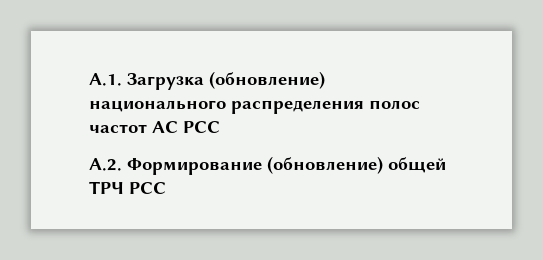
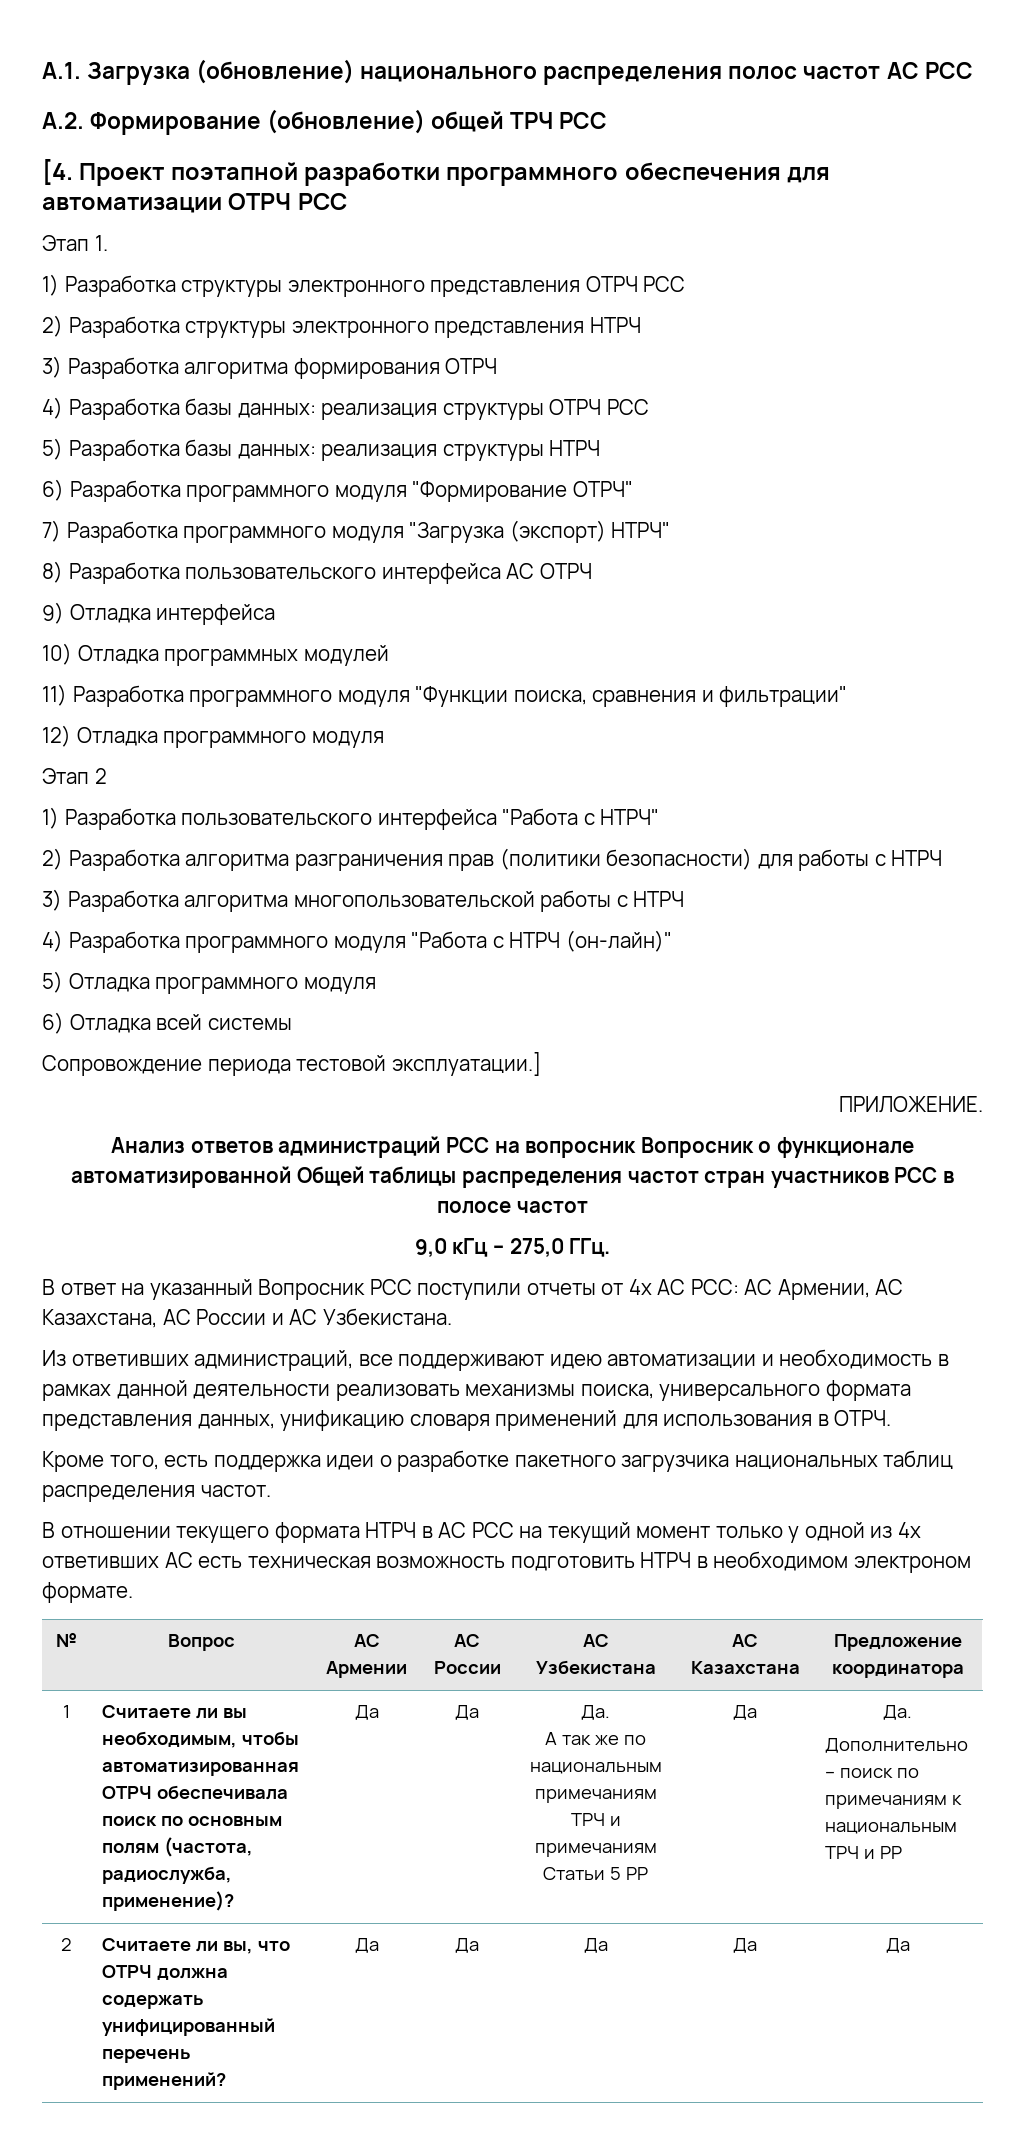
(166, 188) none -> [42,159,831,186] [42,193,347,213] [42,235,108,251] [42,274,686,297] [42,315,641,338] [42,356,498,379] [42,397,649,420] [42,438,601,461] [42,479,633,502] [42,520,671,543] [42,561,592,584] [42,602,276,625] [42,643,389,666] [42,684,848,707] [42,725,384,748] [42,768,107,784] [42,807,660,830] [42,848,943,871] [42,889,685,912] [42,930,672,953] [42,971,376,994] [42,1012,292,1034] [42,1052,541,1076] [839,1096,983,1113] [111,1136,914,1158] [71,1166,954,1188] [437,1201,588,1214] [414,1238,611,1257] [42,1279,904,1300] [42,1308,452,1328] [42,1349,949,1371] [42,1380,911,1401] [42,1410,892,1431] [42,1450,954,1472] [42,1485,271,1502] [42,1522,922,1543] [42,1551,971,1573] [42,1582,133,1603] [55,1632,77,1647] [167,1634,235,1651] [353,1634,380,1647] [326,1661,407,1678] [454,1634,480,1647] [433,1661,501,1674] [582,1634,609,1647] [535,1660,656,1674] [732,1634,758,1647] [690,1661,800,1674] [833,1634,962,1651] [831,1664,964,1678] [62,1705,70,1718] [101,1705,247,1719] [101,1731,299,1748] [101,1762,299,1776] [101,1785,288,1800] [101,1816,282,1826] [101,1837,253,1857] [101,1866,232,1884] [101,1891,234,1911] [354,1705,379,1720] [455,1705,479,1720] [581,1705,610,1720] [545,1732,646,1745] [529,1762,662,1774] [534,1789,657,1803] [570,1813,621,1826] [534,1843,657,1857] [543,1867,648,1880] [733,1705,757,1720] [883,1705,912,1720] [824,1738,968,1753] [824,1768,919,1778] [824,1795,962,1809] [824,1822,957,1834] [824,1846,902,1859] [60,1938,72,1951] [101,1938,290,1954] [101,1965,228,1980] [101,1995,204,2009] [101,2018,275,2036] [101,2049,191,2063] [101,2072,226,2090] [354,1938,379,1953] [455,1938,479,1953] [583,1938,608,1953] [733,1938,757,1953] [885,1938,910,1953] // [4. Проект поэтапной разработки программного обеспечения для автоматизации ОТРЧ РСС // Этап 1. // 1) Разработка структуры электронного представления ОТРЧ РСС // 2) Разработка структуры электронного представления НТРЧ // 3) Разработка алгоритма формирования ОТРЧ // 4) Разработка базы данных: реализация структуры ОТРЧ РСС // 5) Разработка базы данных: реализация структуры НТРЧ // 6) Разработка программного модуля "Формирование ОТРЧ" // 7) Разработка программного модуля "Загрузка (экспорт) НТРЧ" // 8) Разработка пользовательского интерфейса АС ОТРЧ // 9) Отладка интерфейса // 10) Отладка программных модулей // 11) Разработка программного модуля "Функции поиска, сравнения и фильтрации" // 12) Отладка программного модуля // Этап 2 // 1) Разработка пользовательского интерфейса "Работа с НТРЧ" // 2) Разработка алгоритма разграничения прав (политики безопасности) для работы с НТРЧ // 3) Разработка алгоритма многопользовательской работы с НТРЧ // 4) Разработка программного модуля "Работа с НТРЧ (он-лайн)" // 5) Отладка программного модуля // 6) Отладка всей системы // Сопровождение периода тестовой эксплуатации.] // ПРИЛОЖЕНИЕ. // Анализ ответов администраций РСС на вопросник Вопросник о функционале автоматизированной Общей таблицы распределения частот стран участников РСС в полосе частот // 9,0 кГц – 275,0 ГГц. // В ответ на указанный Вопросник РСС поступили отчеты от 4х АС РСС: АС Армении, АС Казахстана, АС России и АС Узбекистана. // Из ответивших администраций, все поддерживают идею автоматизации и необходимость в рамках данной деятельности реализовать механизмы поиска, универсального формата представления данных, унификацию словаря применений для использования в ОТРЧ. // Кроме того, есть поддержка идеи о разработке пакетного загрузчика национальных таблиц распределения частот. // В отношении текущего формата НТРЧ в АС РСС на текущий момент только у одной из 4х ответивших АС есть техническая возможность подготовить НТРЧ в необходимом электроном формате. // № | Вопрос | АС Армении | АС России | АС Узбекистана | АС Казахстана | Предложение координатора // 1 | Считаете ли вы необходимым, чтобы автоматизированная ОТРЧ обеспечивала поиск по основным полям (частота, радиослужба, применение)? | Да | Да | Да. // А так же по национальным примечаниям ТРЧ и примечаниям Статьи 5 РР | Да | Да. // Дополнительно – поиск по примечаниям к национальным ТРЧ и РР // 2 | Считаете ли вы, что ОТРЧ должна содержать унифицированный перечень применений? | Да | Да | Да | Да | Да

